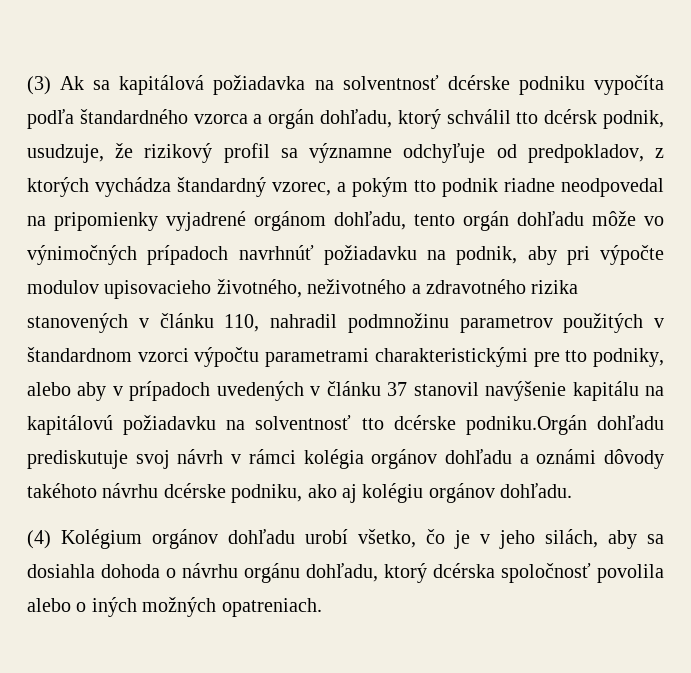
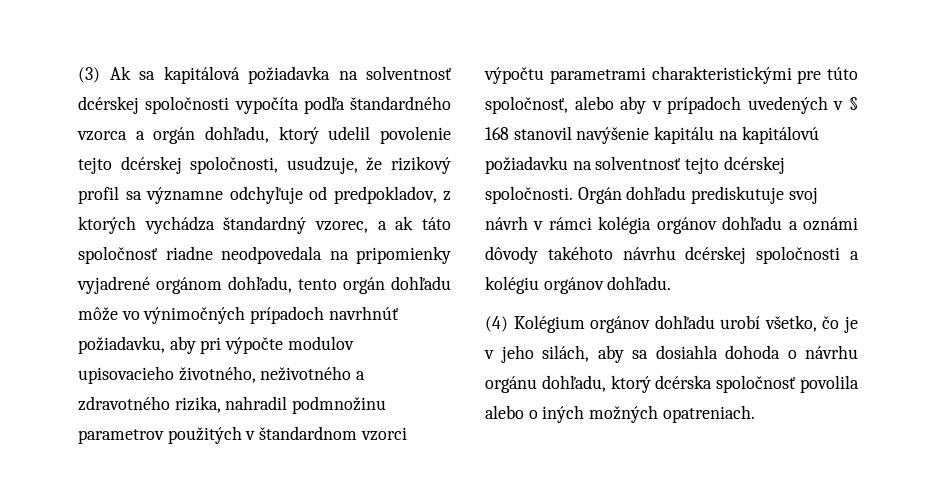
[447,75,585,95] dcérske podniku -> [78,96,230,114] dcérskej spoločnosti
[446,109,664,129] schválil tto dcérsk podnik, -> [328,126,451,144] [78,156,279,174] udelil povolenie tejto dcérskej spoločnosti,
[352,177,664,197] pokým tto podnik riadne neodpovedal -> [395,216,452,230] [78,246,322,264] ak táto spoločnosť riadne neodpovedala
[323,245,518,265] požiadavku na podnik, -> [78,336,165,354] požiadavku,
[531,280,579,294] [27,313,260,333] rizika stanovených v článku 110, -> [174,396,221,413] rizika,
[565,348,664,367] tto podniky, -> [827,67,858,80] [485,96,568,114] túto spoločnosť,
[326,381,408,396] článku 37 -> [849,97,858,110] [485,127,509,140] § 168
[361,415,587,435] tto dcérske podniku.Orgán -> [685,156,785,174] [485,186,622,204] tejto dcérskej spoločnosti. Orgán
[163,483,357,503] dcérske podniku, ako aj -> [685,246,859,264] dcérskej spoločnosti a

